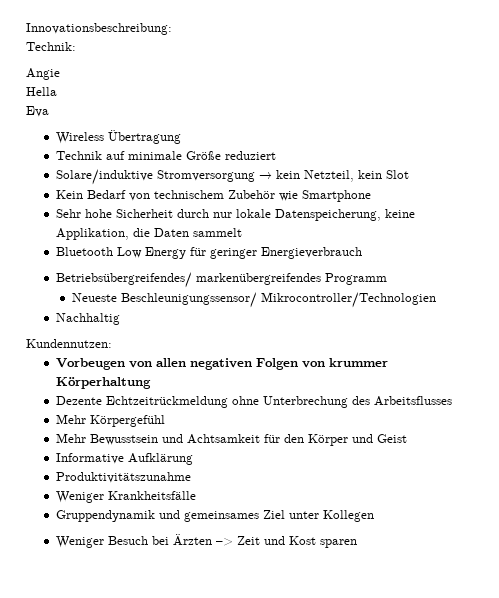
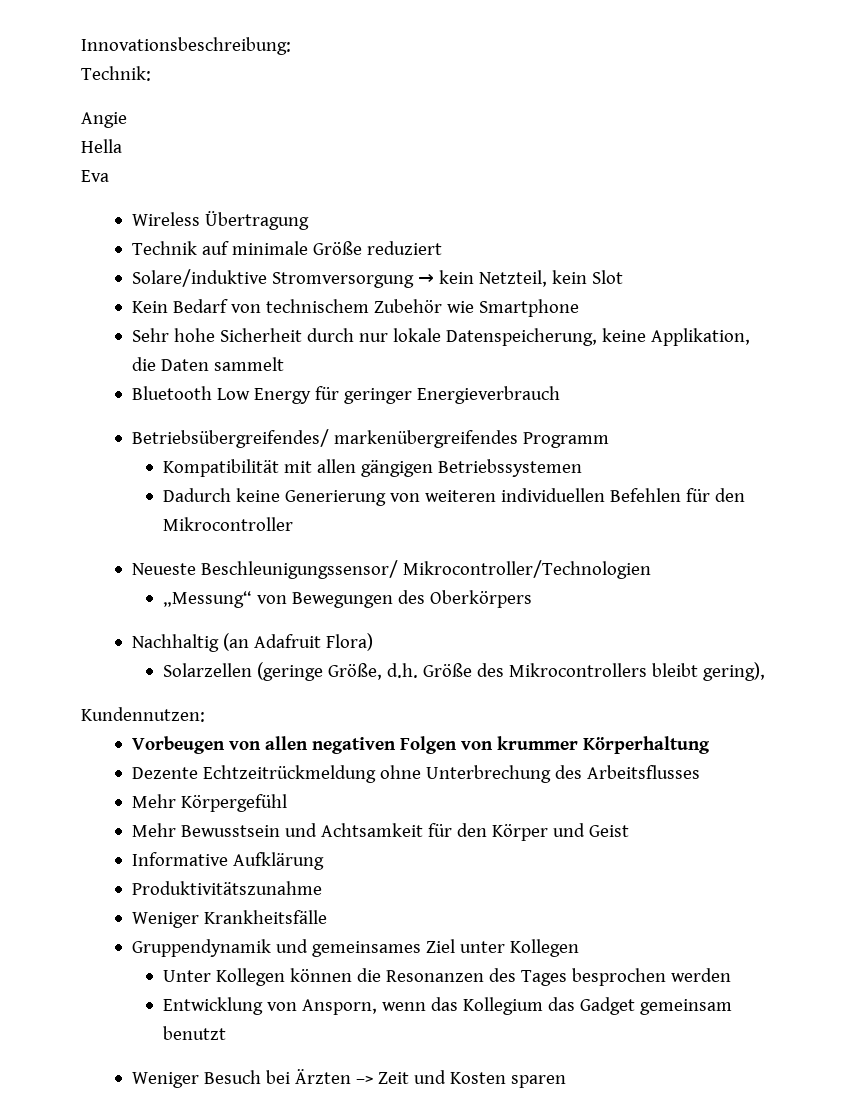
[72,292,437,308] [56,313,121,325] Neueste Beschleunigungssensor/ Mikrocontroller/Technologien // Nachhaltig -> [162,459,582,477] [162,488,745,506] [162,517,293,531] [132,560,652,579] [162,590,532,608] [132,633,374,652] [162,662,765,681] Kompatibilität mit allen gängigen Betriebssystemen // Dadurch keine Generierung von weiteren individuellen Befehlen für den Mikrocontroller // Neueste Beschleunigungssensor/ Mikrocontroller/Technologien // „Messung“ von Bewegungen des Oberkörpers // Nachhaltig (an Adafruit Flora) // Solarzellen (geringe Größe, d.h. Größe des Mikrocontrollers bleibt gering),
(375, 516) none -> [162,968,731,986] [162,997,732,1015] [162,1026,226,1040] // Unter Kollegen können die Resonanzen des Tages besprochen werden // Entwicklung von Ansporn, wenn das Kollegium das Gadget gemeinsam benutzt
[289,536,317,545] Kost -> [450,1072,507,1084] Kosten

